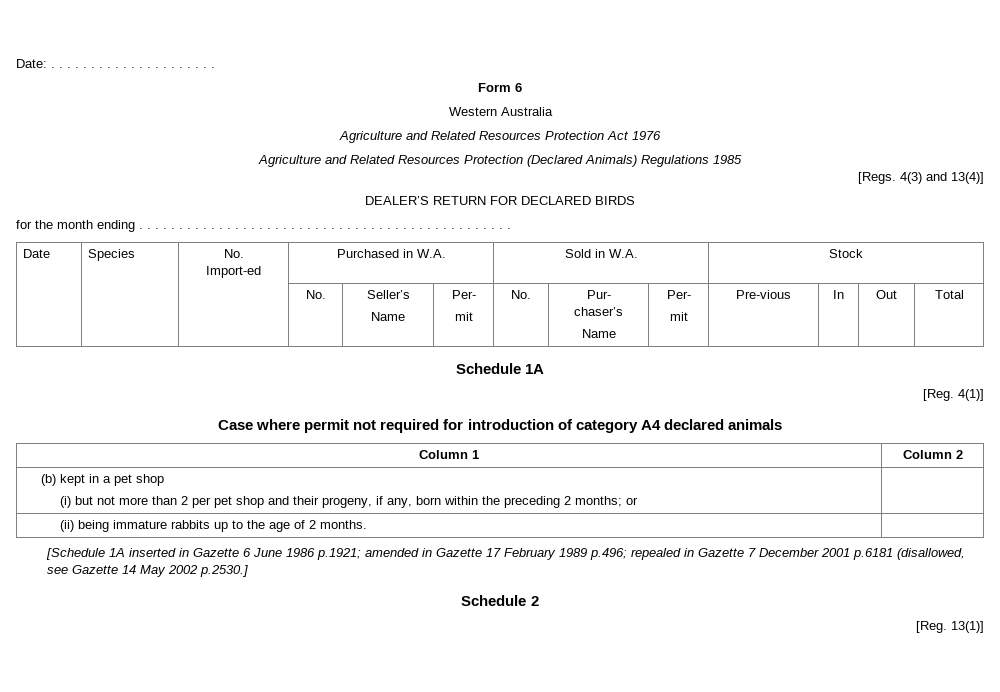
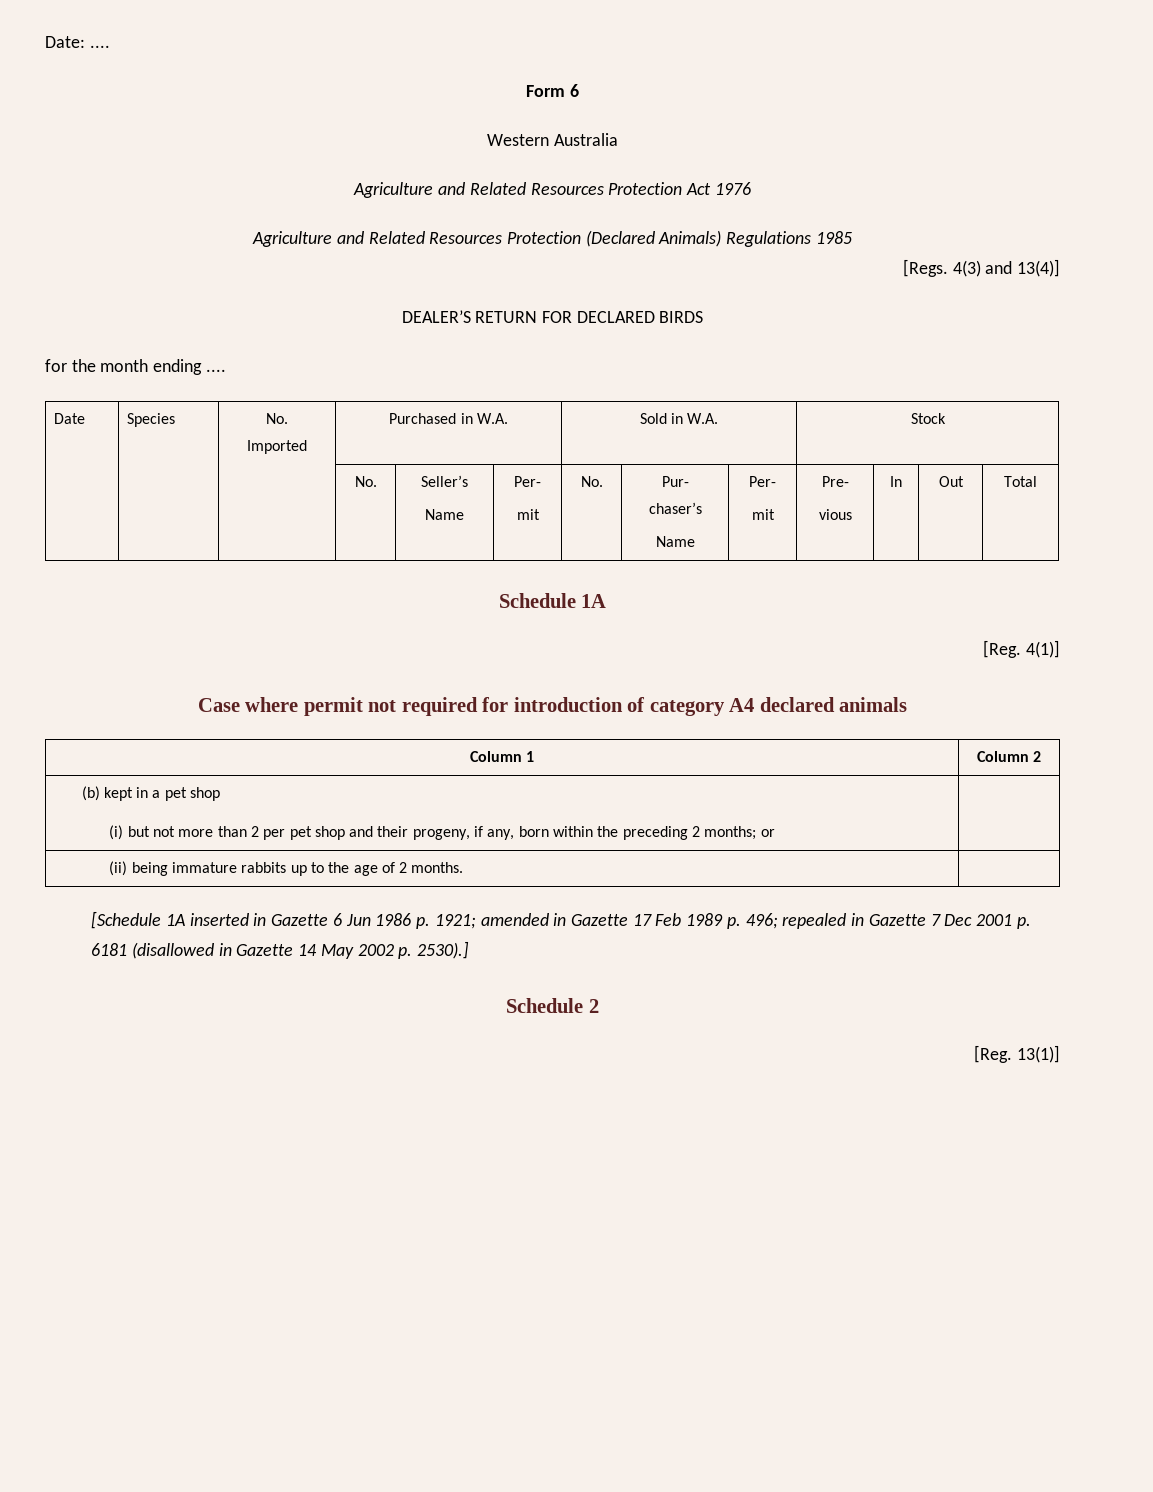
[51,67,215,68] . . . . . . . . . . . . . . . . . . . . . -> [89,45,110,48] ....
[139,228,511,229] . . . . . . . . . . . . . . . . . . . . . . . . . . . . . . . . . . . . . . . . . . . . . . . -> [205,369,226,372] ....
[206,266,261,278] Import-ed -> [247,440,307,454] Imported
[736,290,791,299] Pre-vious -> [821,476,849,487] [818,509,852,520] Pre- // vious
[253,548,966,560] [47,567,69,574] June 1986 p.1921; amended in Gazette 17 February 1989 p.496; repealed in Gazette 7 December 2001 p.6181 (disallowed, see -> [345,913,1031,929] [91,942,232,959] Jun 1986 p. 1921; amended in Gazette 17 Feb 1989 p. 496; repealed in Gazette 7 Dec 2001 p. 6181 (disallowed in
[200,565,249,577] p.2530.] -> [398,941,470,959] p. 2530).]

